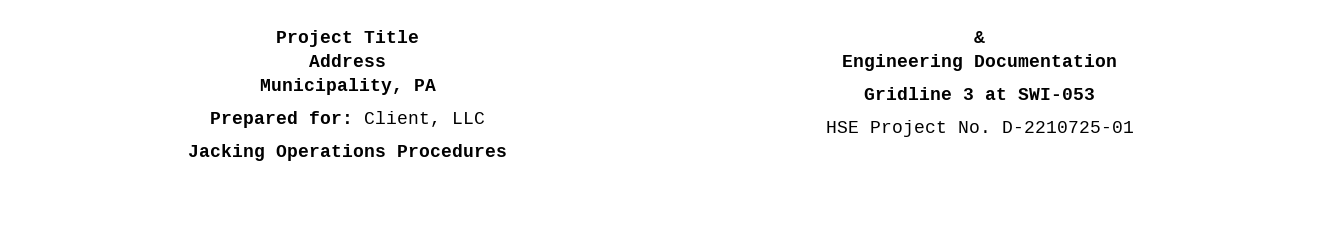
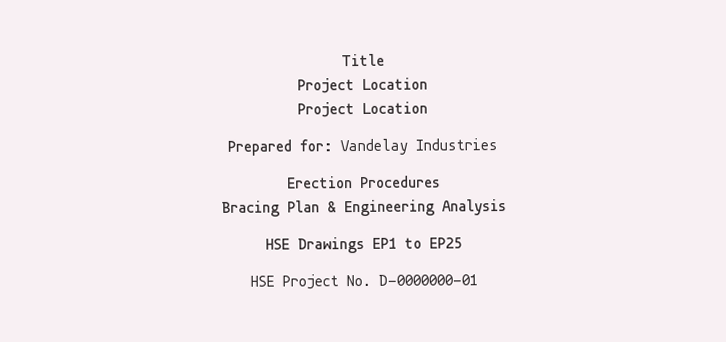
[276,30,353,47] Project -> (340, 60) none
[309,54,386,67] [259,78,436,95] [210,111,485,128] [188,144,386,161] Address // Municipality, PA // Prepared for: Client, LLC // Jacking Operations -> [297,77,428,94] [297,101,428,118] [227,138,498,156] [286,176,353,189] Project Location // Project Location // Prepared for: Vandelay Industries // Erection
(507, 150) none -> [220,200,320,217] Bracing Plan
[842,54,1117,71] [864,87,1095,100] // Engineering Documentation // Gridline 3 at SWI-053 -> [343,199,507,217] [265,236,462,254] Engineering Analysis // HSE Drawings EP1 to EP25
[1001,121,1134,133] D-2210725-01 -> [377,274,478,286] D-0000000-01

